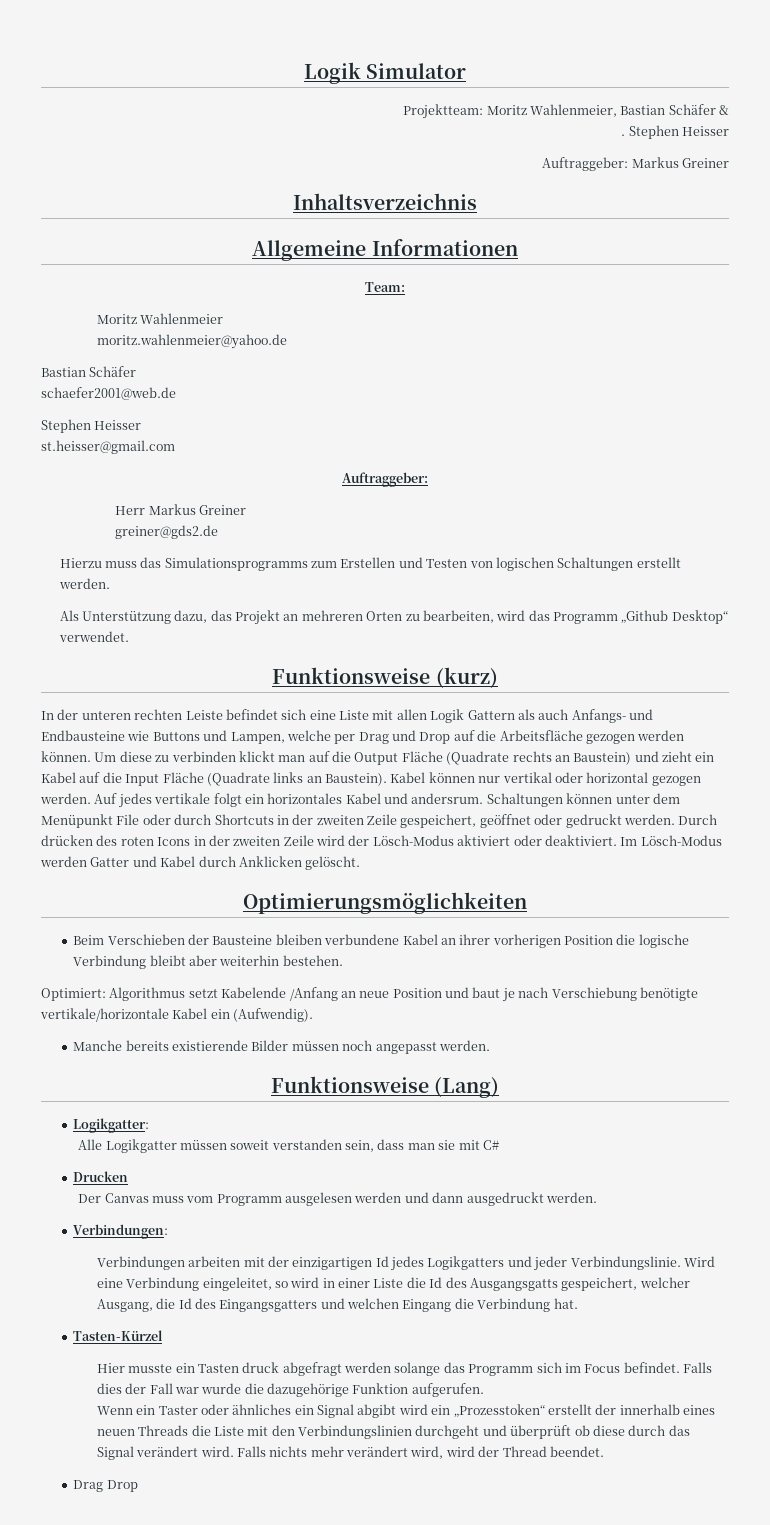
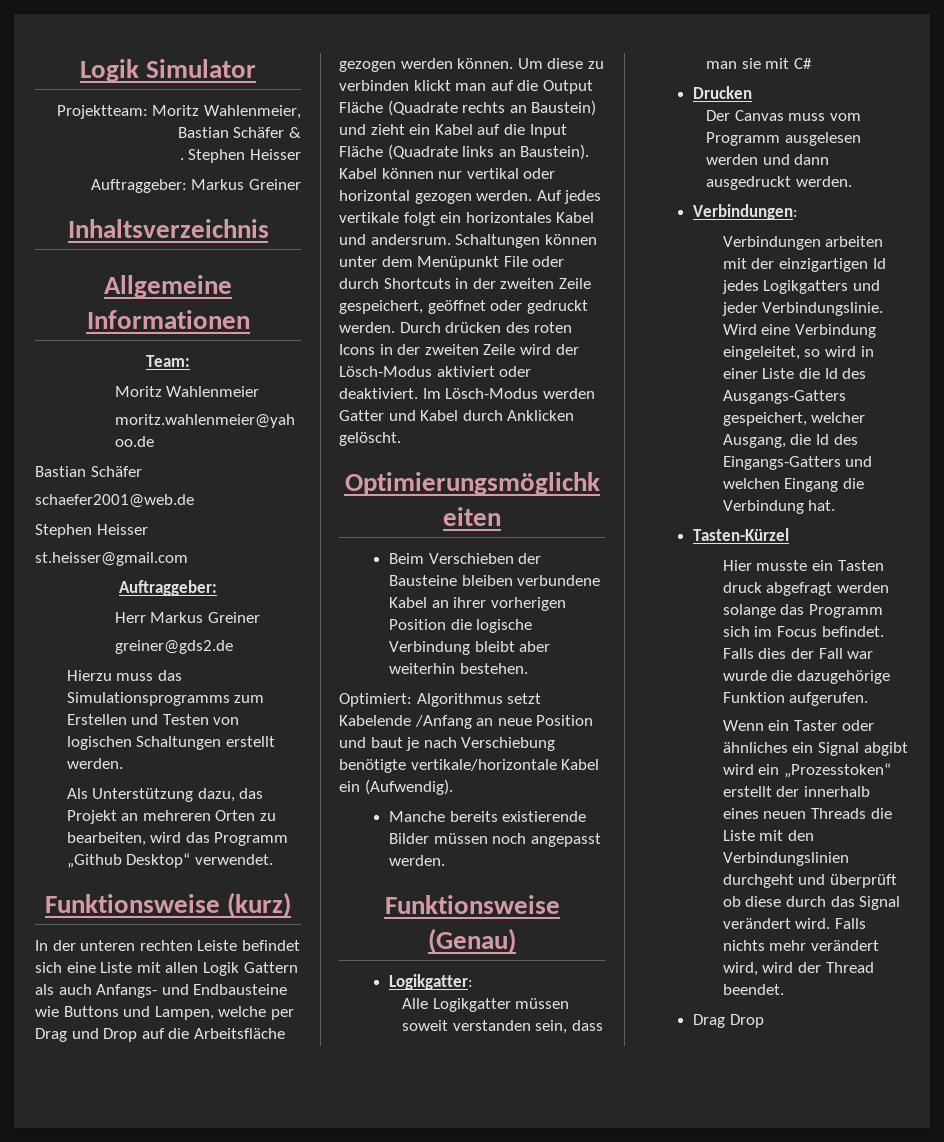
[434,1077,500,1098] (Lang) -> [428,928,516,954] (Genau)
[469,1278,558,1291] Ausgangsgatts -> [722,390,846,404] Ausgangs-Gatters
[219,1299,318,1312] Eingangsgatters -> [722,456,841,470] Eingangs-Gatters

